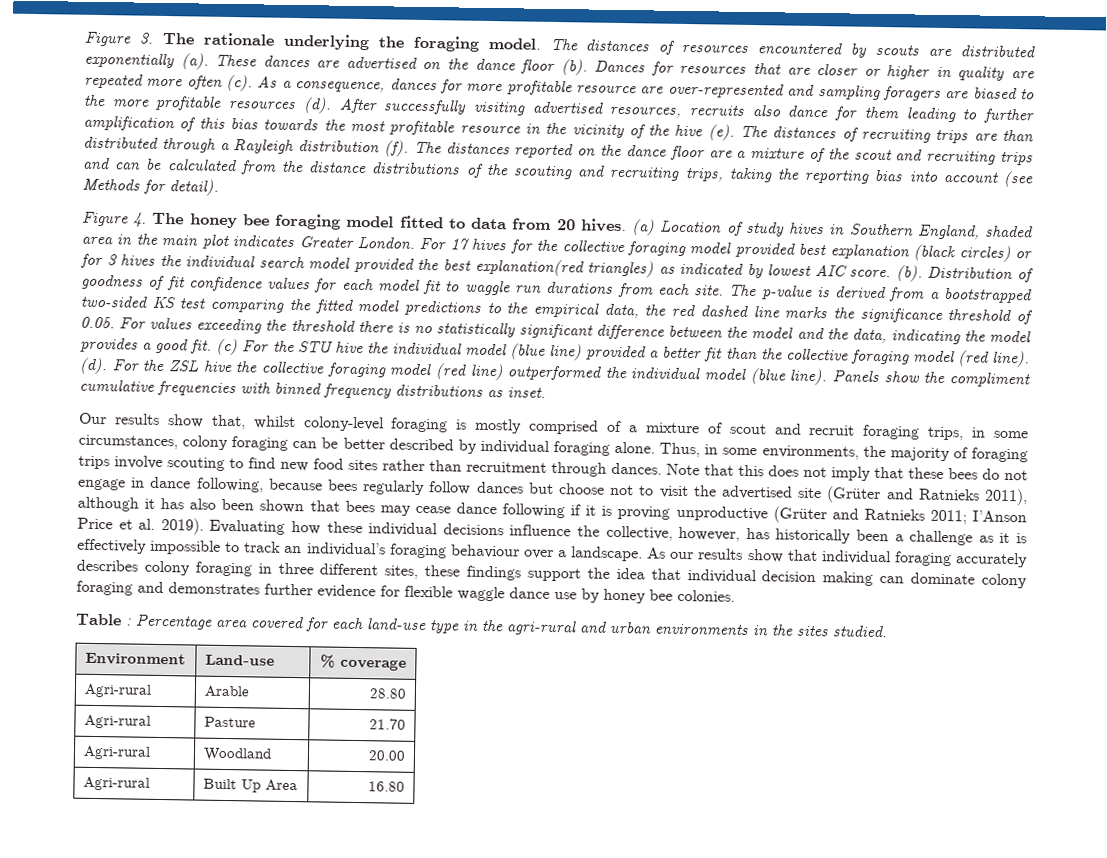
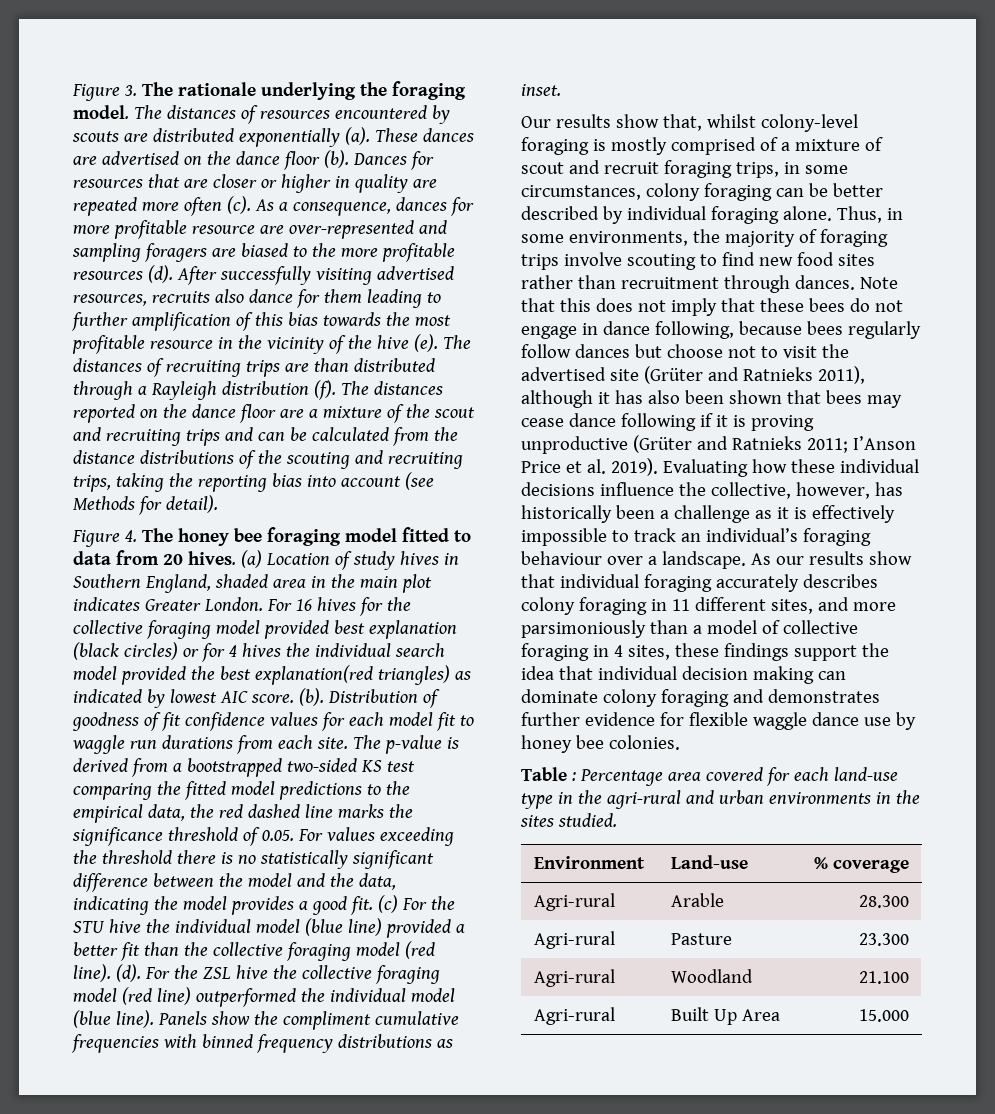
[449,238,469,250] 17 -> [295,599,312,611] 16
[106,254,117,266] 3 -> [228,645,237,657] 4
[277,562,314,575] three -> [671,599,690,611] 11
(419, 572) none -> [817,597,896,611] [521,620,858,638] [521,643,670,661] and more parsimoniously than a model of collective foraging in 4 sites,
[369,688,407,699] 28.80 -> [858,895,909,908] 28.300
[369,718,407,730] 21.70 -> [858,933,909,946] 23.300
[368,750,407,761] 20.00 -> [858,971,909,984] 21.100
[368,781,406,792] 16.80 -> [858,1009,909,1022] 15.000

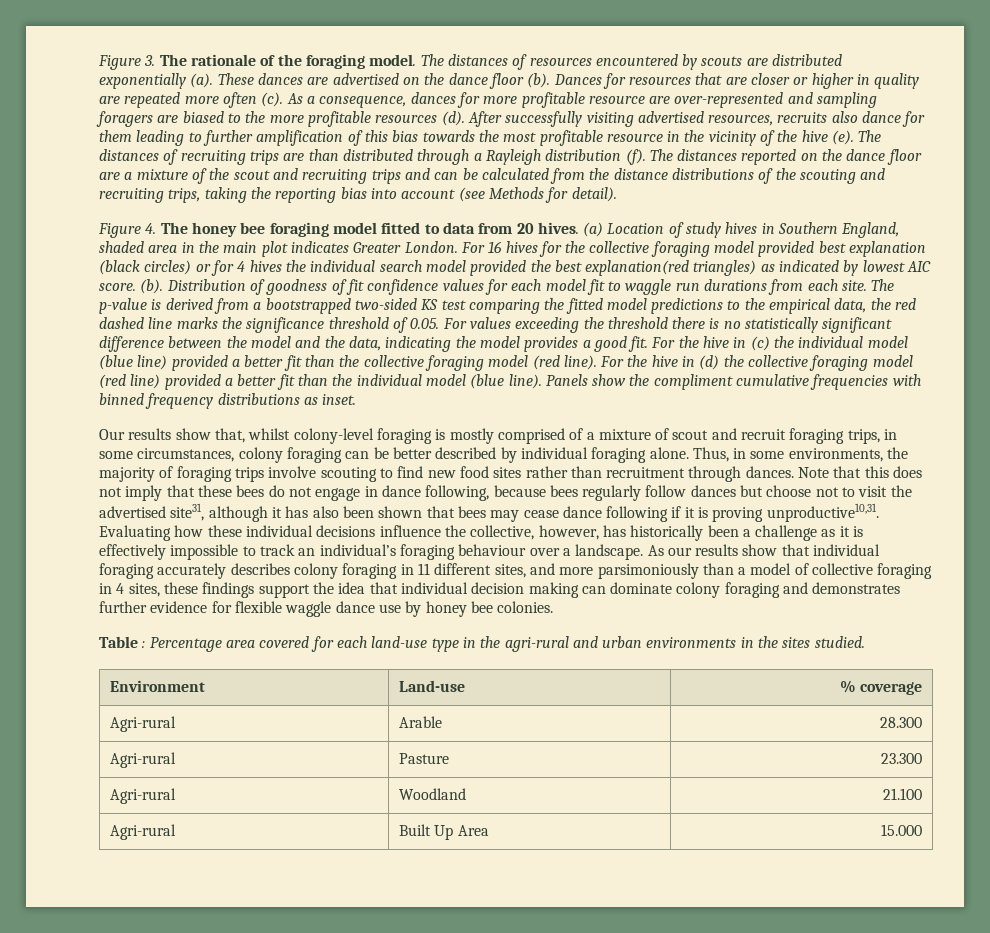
[260,82,356,100] underlying -> [260,55,276,66] of
[377,895,455,913] [73,919,141,933] (c) For the STU hive -> [651,336,770,351] For the hive in (c)
[115,964,268,982] (d). For the ZSL hive -> [600,355,720,370] For the hive in (d)
[195,988,296,1007] outperformed -> [164,374,328,390] provided a better fit than
[609,366,865,384] site (Grüter and Ratnieks 2011), -> [170,503,205,521] site31,
[521,435,916,454] [521,458,658,476] unproductive (Grüter and Ratnieks 2011; I’Anson Price et al. 2019). -> [766,503,879,522] unproductive10,31.

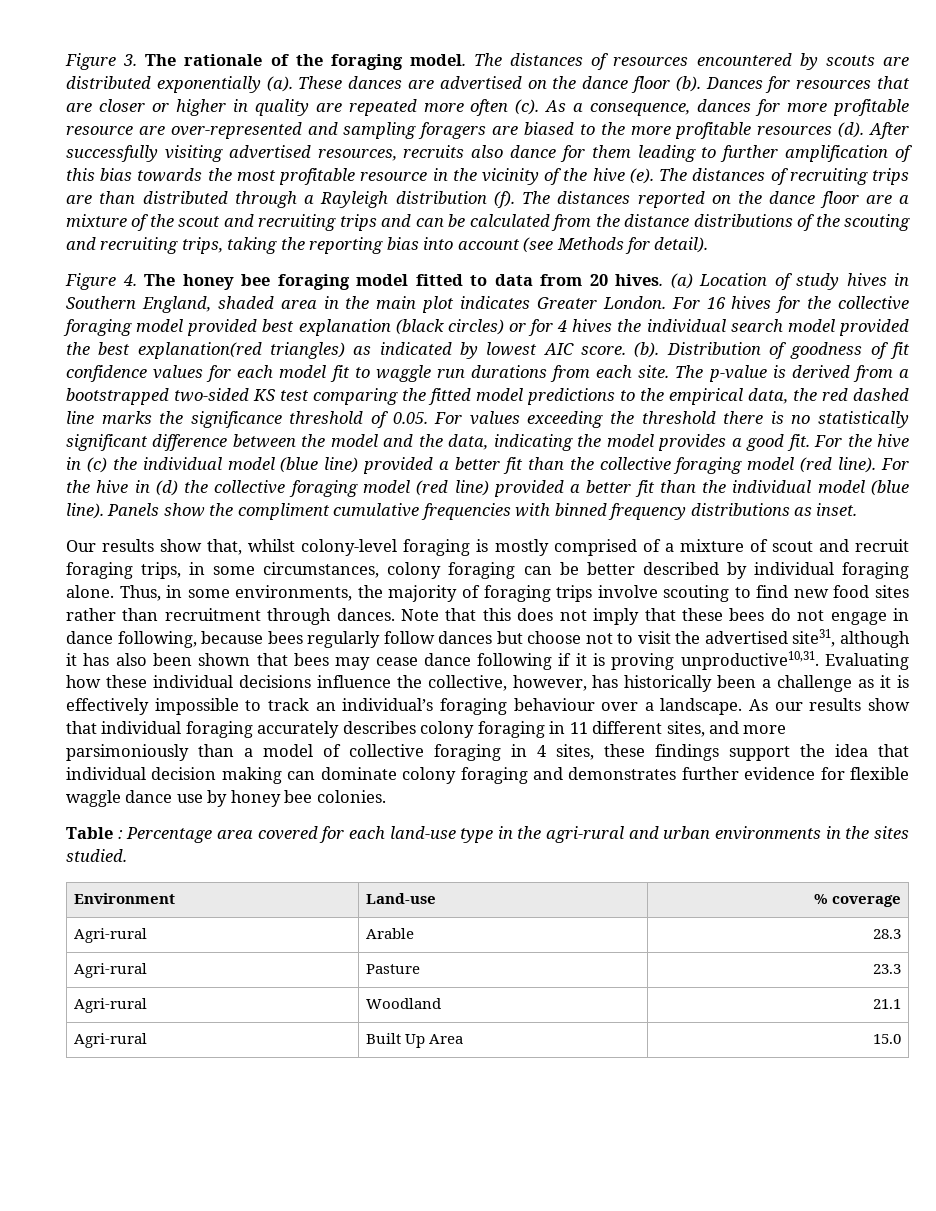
[880,717,923,728] 28.300 -> [873,929,902,939] 28.3
[881,753,923,764] 23.300 -> [873,964,902,974] 23.3
[883,788,923,800] 21.100 -> [873,999,902,1009] 21.1
[881,824,923,836] 15.000 -> [873,1034,902,1044] 15.0

